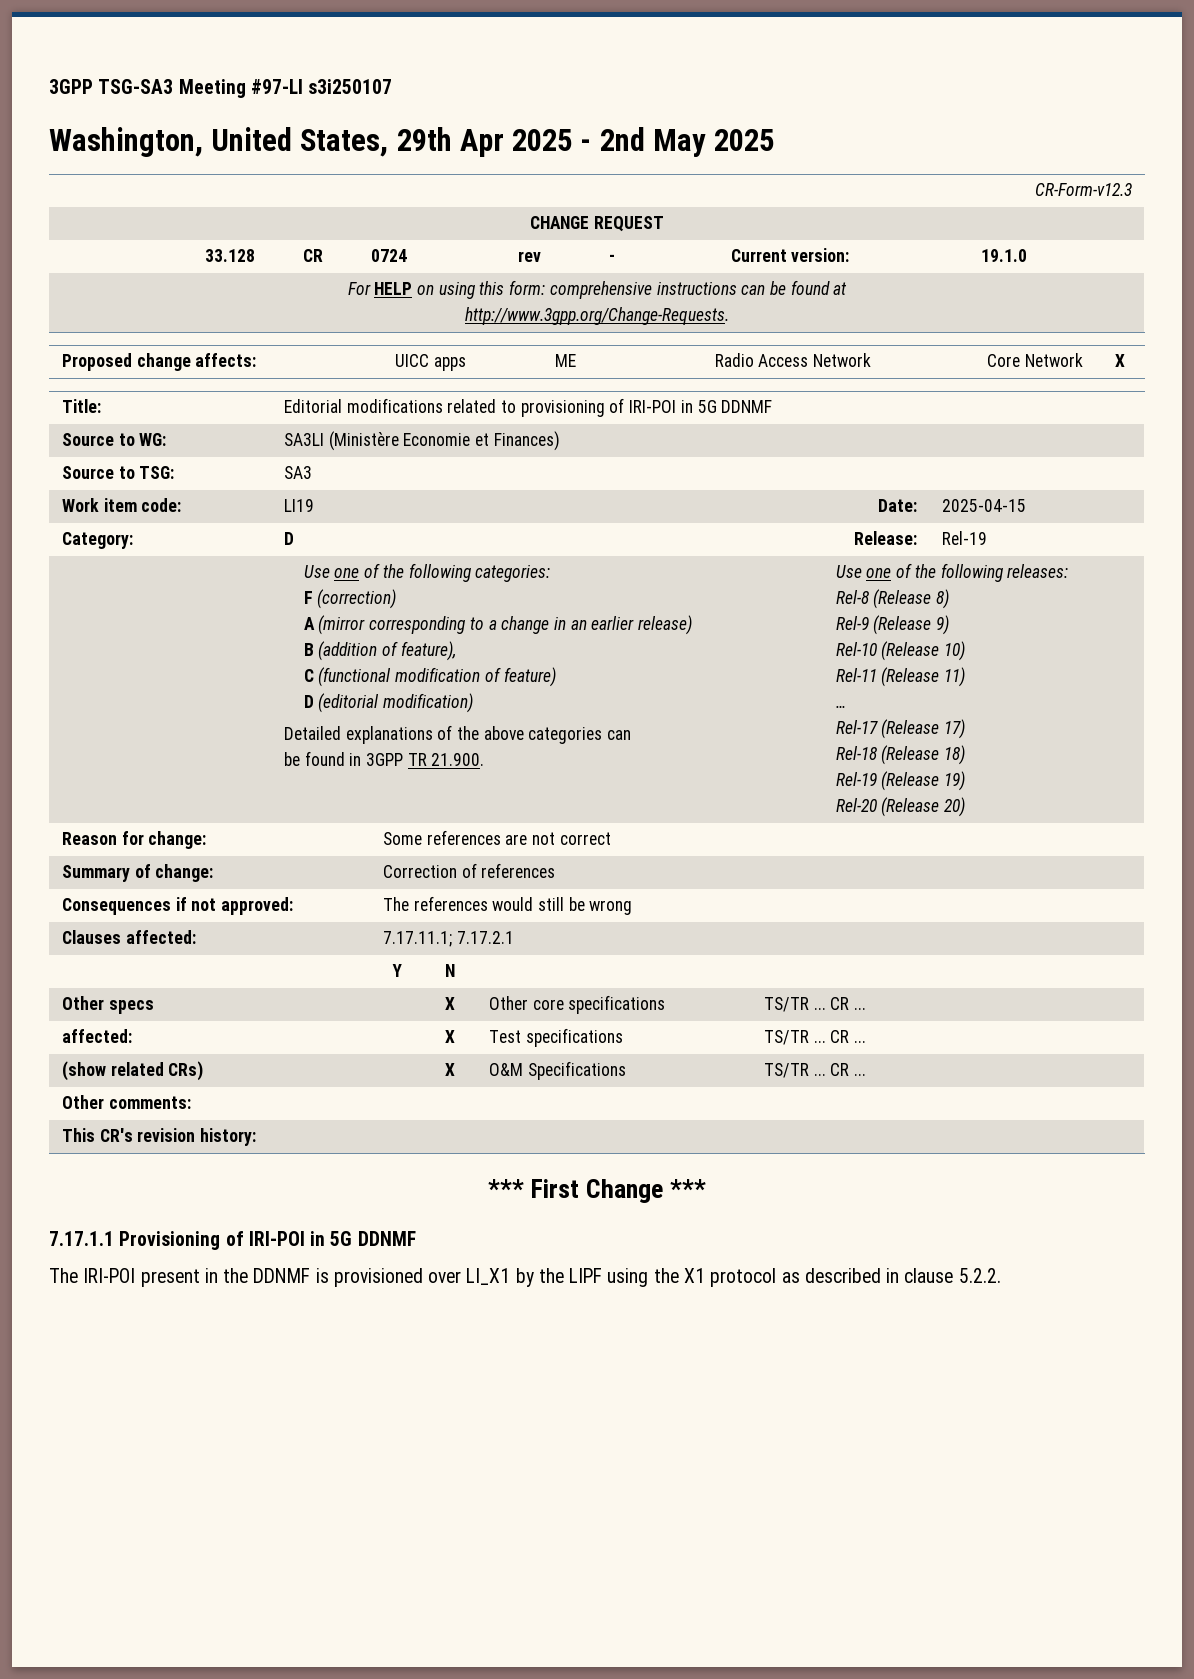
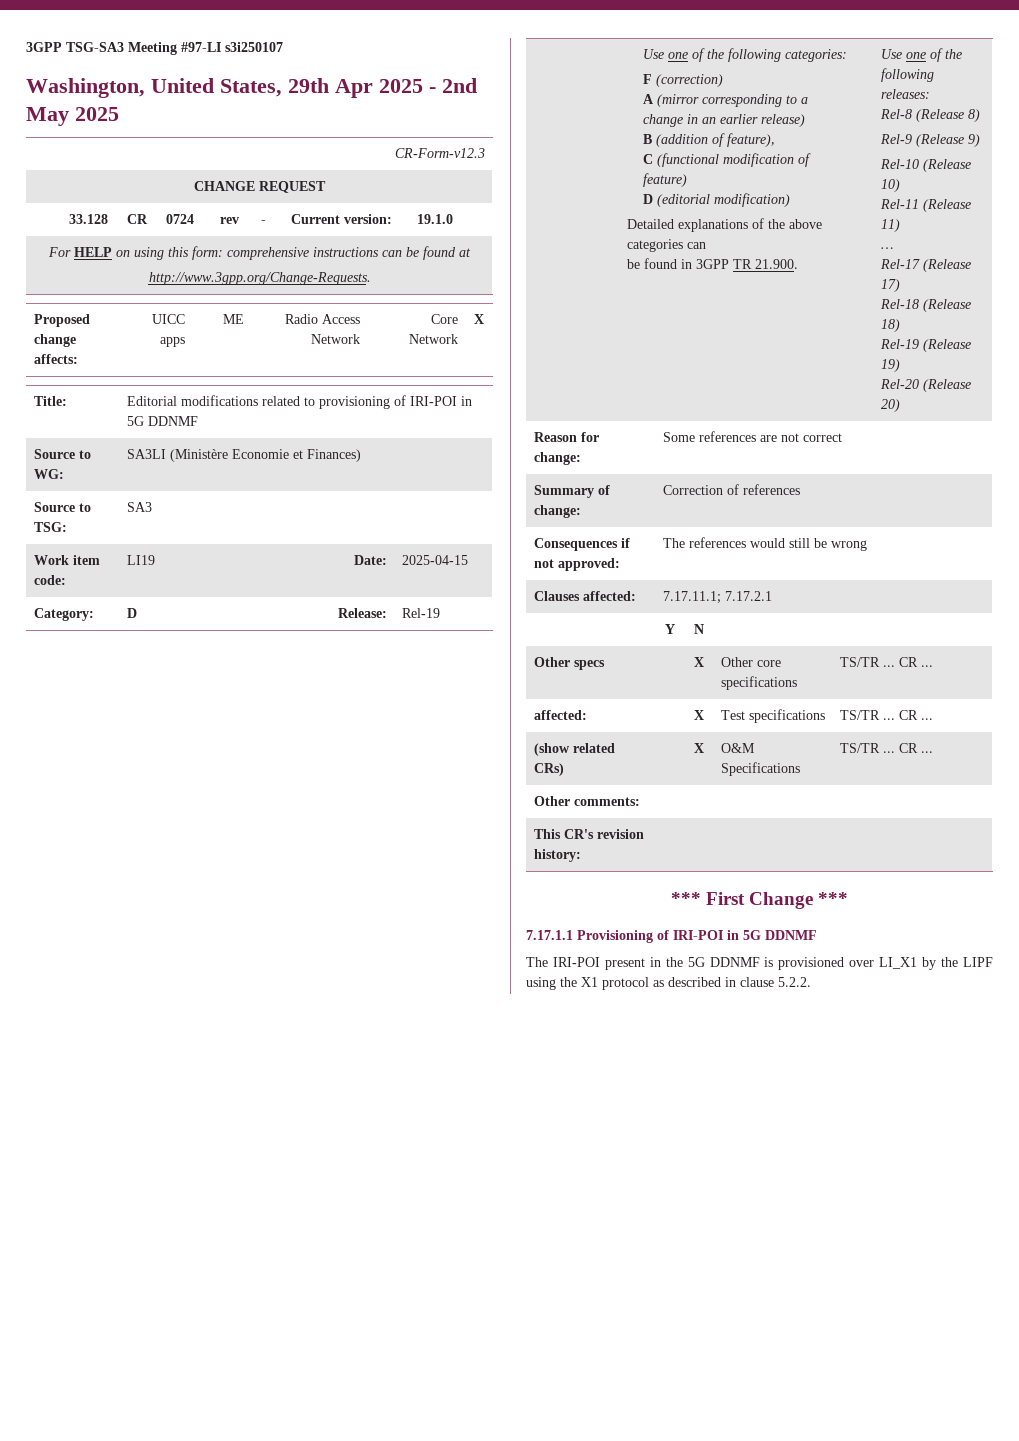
(249, 1275) none -> [687,957,705,967] 5G

